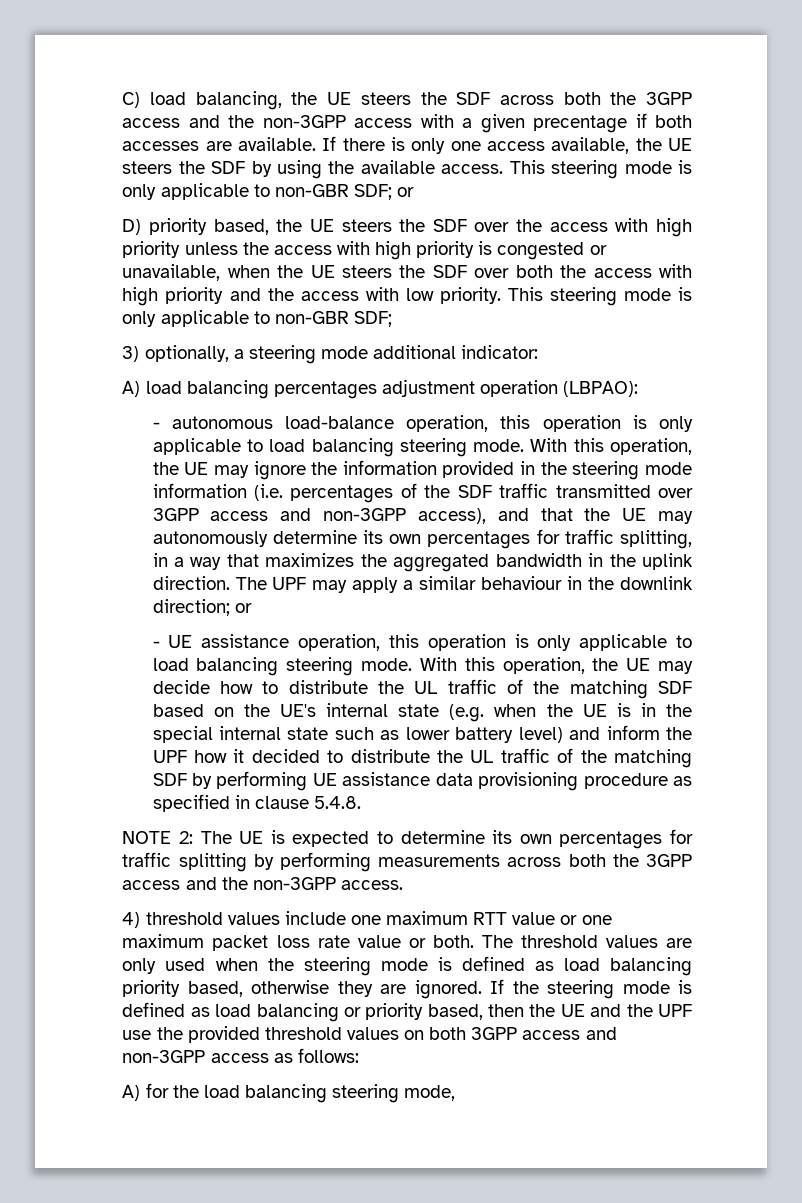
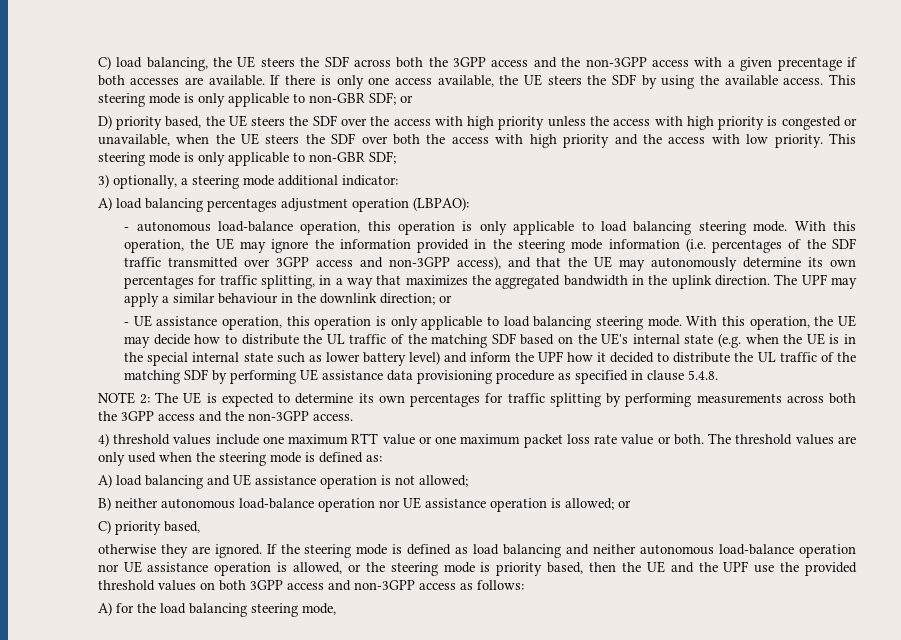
[534,957,693,976] [122,980,243,997] as load balancing priority based, -> [365,455,382,462] [97,474,468,489] [97,497,631,512] [97,520,200,535] as: // A) load balancing and UE assistance operation is not allowed; // B) neither autonomous load-balance operation nor UE assistance operation is allowed; or // C) priority based, //
[343,1007,361,1017] or -> [566,544,856,558] [97,561,491,576] and neither autonomous load-balance operation nor UE assistance operation is allowed, or the steering mode is

